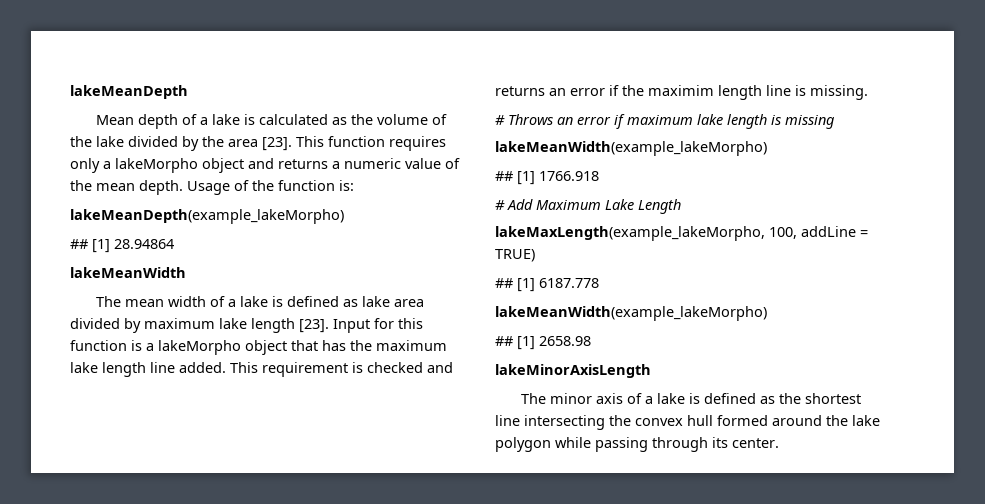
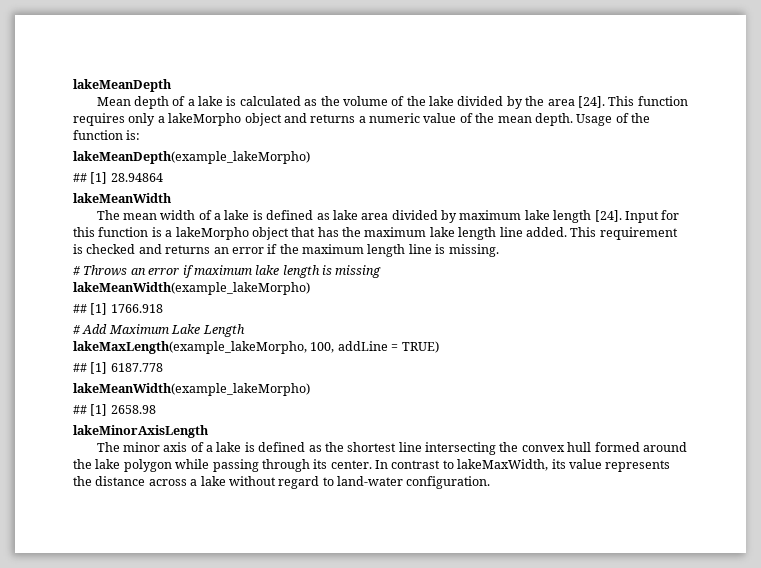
[262,137,292,151] [23]. -> [577,96,605,108] [24].
[299,319,329,333] [23]. -> [594,210,622,222] [24].
[648,85,714,96] maximim -> [302,244,364,254] maximum
(779, 443) none -> [375,459,671,472] [73,476,491,489] In contrast to lakeMaxWidth, its value represents the distance across a lake without regard to land-water configuration.

